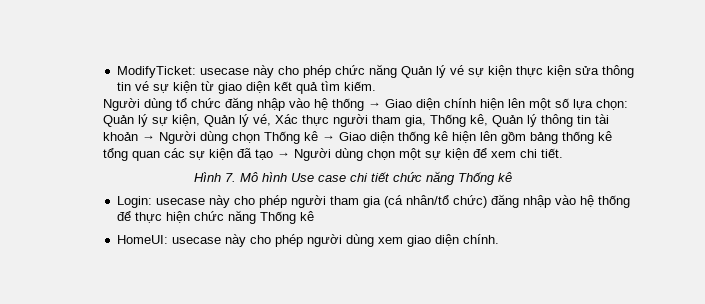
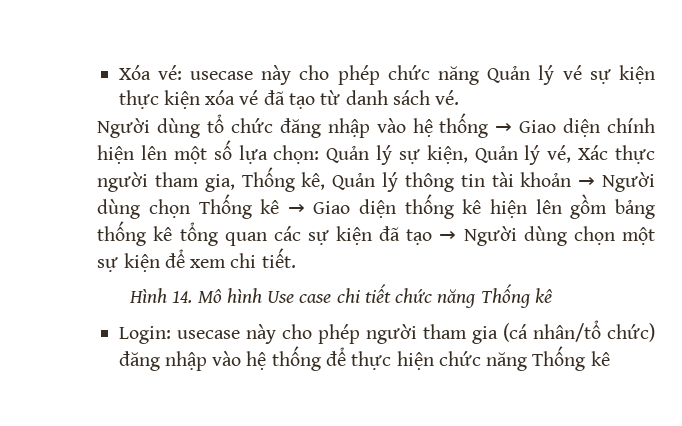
[117,66,197,78] ModifyTicket: -> [118,65,182,80] Xóa vé:
[575,65,635,78] [117,81,377,94] sửa thông tin vé sự kiện từ giao diện kết quả tìm kiếm. -> [205,90,460,109] xóa vé đã tạo từ danh sách vé.
[224,173,236,182] 7. -> [172,291,193,303] 14.
[117,234,500,247] // HomeUI: usecase này cho phép người dùng xem giao diện chính. -> (610, 358) none

